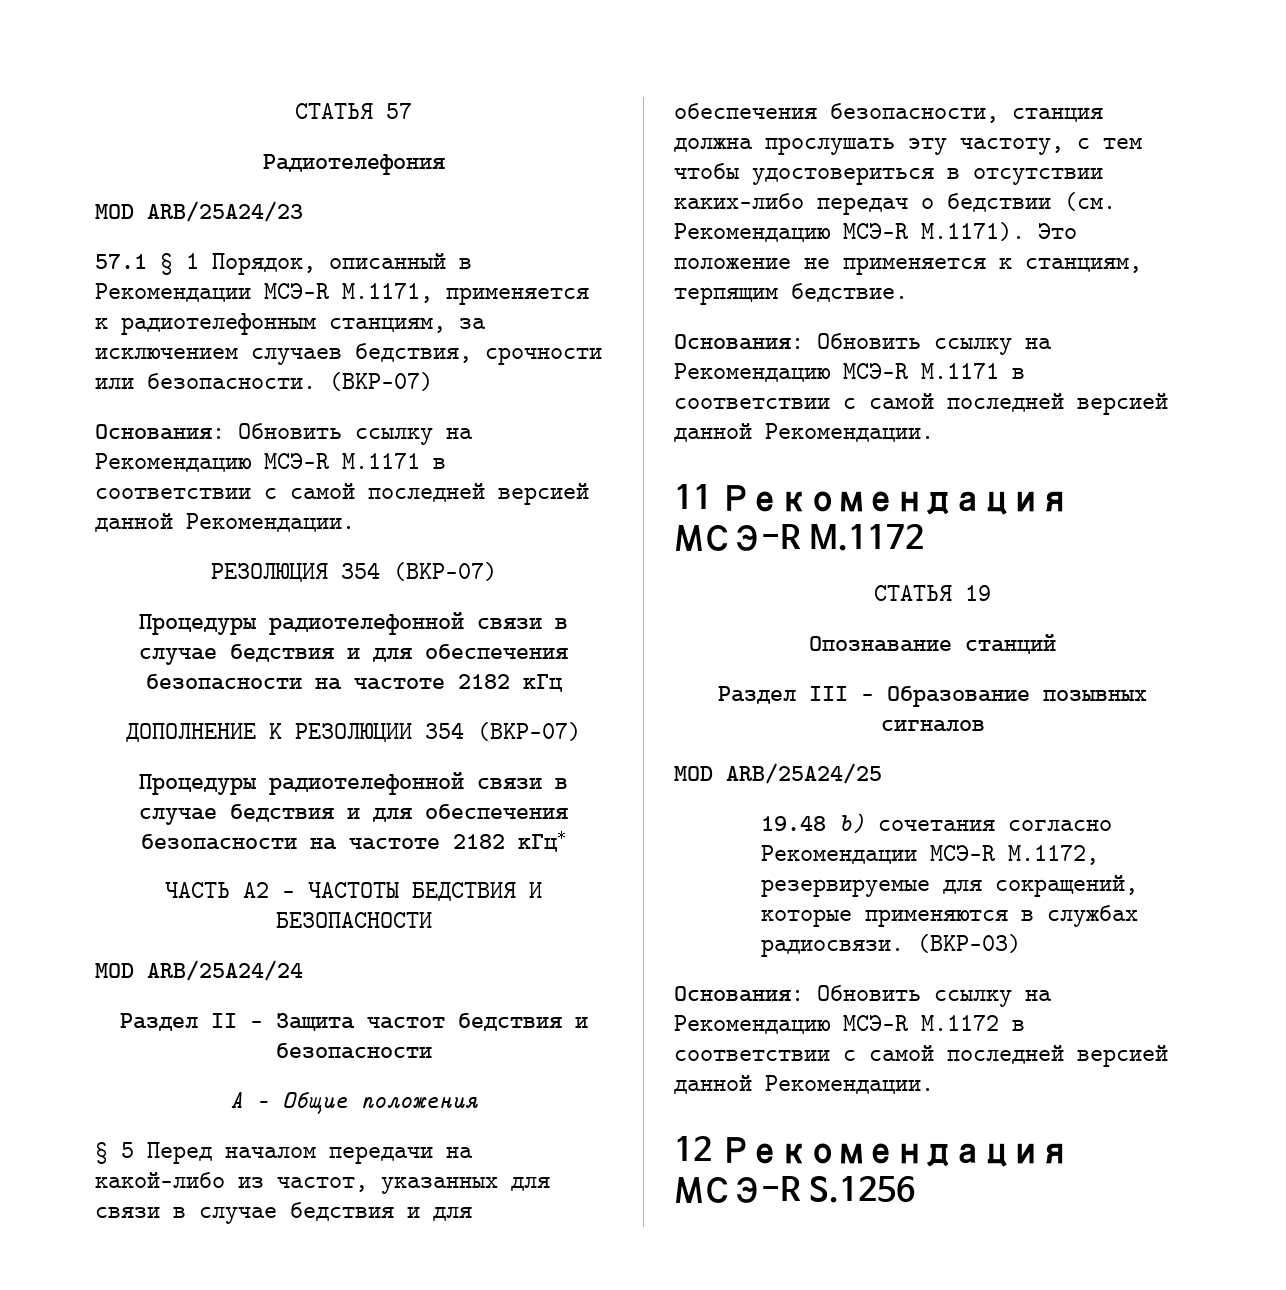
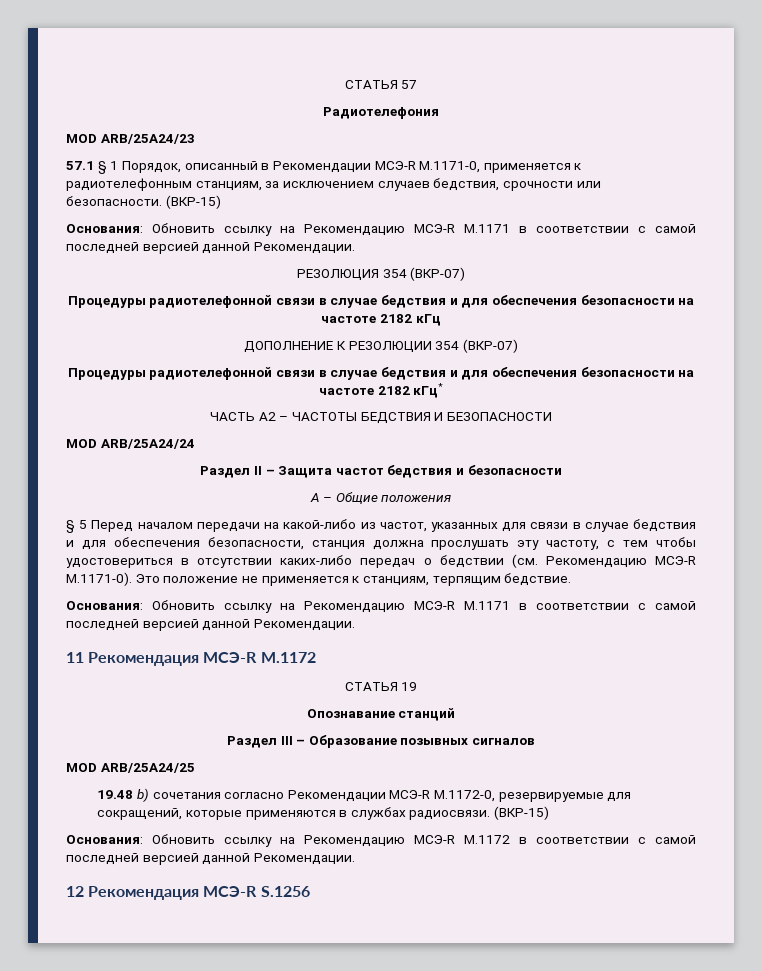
[342,283,433,303] М.1171, -> [419,161,481,173] М.1171-0,
[329,372,433,391] (ВКР-07) -> [165,195,221,209] (ВКР-15)
[921,222,1025,241] M.1171). -> [66,572,132,586] M.1171-0).
[1008,845,1100,865] М.1172, -> [434,790,496,802] М.1172-0,
[917,934,1022,953] (ВКР-03) -> [494,806,550,820] (ВКР-15)

